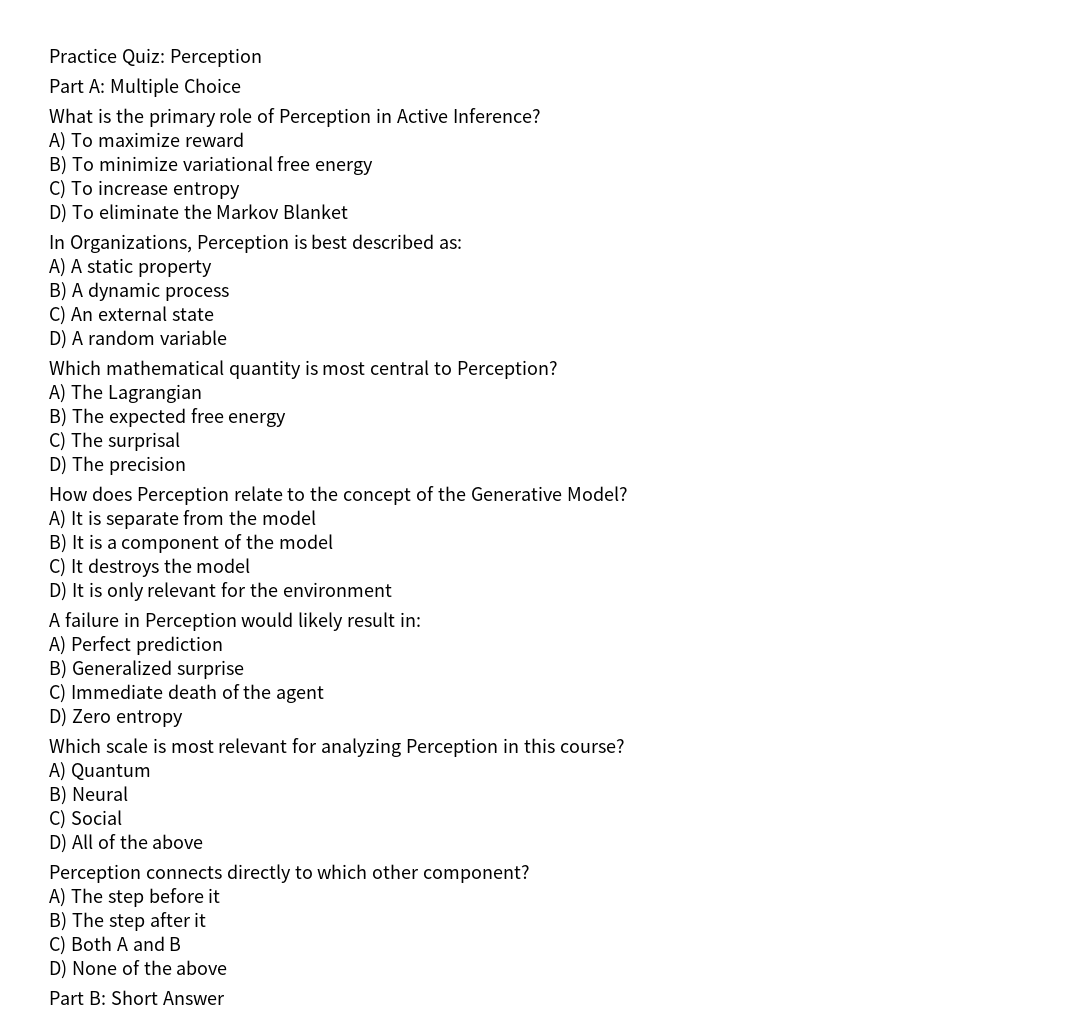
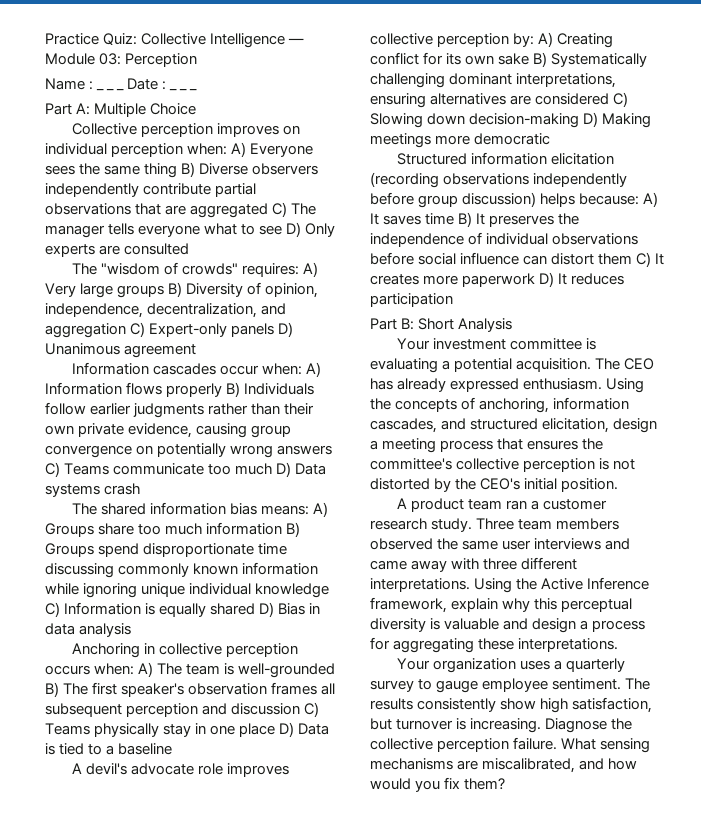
[169,48,262,67] [49,78,241,97] [49,108,541,127] [49,132,244,151] [49,156,374,175] [49,180,240,199] [49,204,349,223] [49,234,463,253] [49,258,212,277] [49,282,229,301] [49,306,214,325] [49,330,227,349] [49,360,559,379] [49,384,202,403] [49,408,287,427] [49,432,180,451] [49,456,186,475] [49,486,628,505] [49,510,317,529] [49,534,334,553] [49,558,251,577] [49,582,393,601] [49,612,422,631] [49,636,223,655] [49,660,244,679] [49,684,325,703] [49,708,183,727] [49,738,625,757] [49,762,151,781] [49,786,128,805] [49,810,122,829] [49,834,204,853] [49,864,531,883] [49,888,221,907] [49,912,207,931] [49,936,182,955] [49,960,228,979] [49,990,225,1005] Perception // Part A: Multiple Choice // What is the primary role of Perception in Active Inference? // A) To maximize reward // B) To minimize variational free energy // C) To increase entropy // D) To eliminate the Markov Blanket // In Organizations, Perception is best described as: // A) A static property // B) A dynamic process // C) An external state // D) A random variable // Which mathematical quantity is most central to Perception? // A) The Lagrangian // B) The expected free energy // C) The surprisal // D) The precision // How does Perception relate to the concept of the Generative Model? // A) It is separate from the model // B) It is a component of the model // C) It destroys the model // D) It is only relevant for the environment // A failure in Perception would likely result in: // A) Perfect prediction // B) Generalized surprise // C) Immediate death of the agent // D) Zero entropy // Which scale is most relevant for analyzing Perception in this course? // A) Quantum // B) Neural // C) Social // D) All of the above // Perception connects directly to which other component? // A) The step before it // B) The step after it // C) Both A and B // D) None of the above // Part B: Short Answer -> [141,33,305,48] [45,53,198,67] [45,78,198,91] [45,103,197,117] [72,123,301,137] [45,142,314,157] [45,162,319,178] [45,183,257,197] [45,202,317,218] [45,222,336,238] [45,243,190,257] [72,262,319,277] [45,282,319,298] [45,303,287,318] [45,322,294,338] [45,343,197,358] [72,362,322,377] [45,382,315,397] [45,402,315,418] [45,423,292,438] [45,443,333,458] [45,462,327,477] [45,483,141,497] [72,502,329,517] [45,522,301,537] [45,543,288,557] [45,562,319,578] [45,583,330,598] [45,602,321,617] [45,623,132,637] [72,643,299,658] [45,662,336,678] [45,682,336,697] [45,702,320,717] [45,722,330,737] [45,743,173,755] [72,763,290,777] [370,32,614,48] [370,52,648,67] [370,73,617,88] [370,92,629,108] [370,112,652,128] [370,133,551,148] [397,152,615,165] [370,172,628,188] [370,192,659,208] [370,212,580,227] [370,232,639,247] [370,252,665,267] [370,272,625,287] [370,293,453,307] [370,318,513,332] [397,338,597,350] [370,358,655,373] [370,378,645,393] [370,397,630,413] [370,418,658,433] [370,438,604,453] [370,458,636,472] [370,478,619,492] [397,498,608,512] [370,518,620,532] [370,538,631,550] [370,557,578,572] [370,577,650,593] [370,597,633,613] [370,618,646,633] [370,637,619,653] [397,658,626,673] [370,678,651,693] [370,697,653,713] [370,718,633,733] [370,737,651,753] [370,758,638,773] [370,777,506,792] Collective Intelligence — Module 03: Perception // Name : _ _ _ Date : _ _ _ // Part A: Multiple Choice // Collective perception improves on individual perception when: A) Everyone sees the same thing B) Diverse observers independently contribute partial observations that are aggregated C) The manager tells everyone what to see D) Only experts are consulted // The "wisdom of crowds" requires: A) Very large groups B) Diversity of opinion, independence, decentralization, and aggregation C) Expert-only panels D) Unanimous agreement // Information cascades occur when: A) Information flows properly B) Individuals follow earlier judgments rather than their own private evidence, causing group convergence on potentially wrong answers C) Teams communicate too much D) Data systems crash // The shared information bias means: A) Groups share too much information B) Groups spend disproportionate time discussing commonly known information while ignoring unique individual knowledge C) Information is equally shared D) Bias in data analysis // Anchoring in collective perception occurs when: A) The team is well-grounded B) The first speaker's observation frames all subsequent perception and discussion C) Teams physically stay in one place D) Data is tied to a baseline // A devil's advocate role improves collective perception by: A) Creating conflict for its own sake B) Systematically challenging dominant interpretations, ensuring alternatives are considered C) Slowing down decision-making D) Making meetings more democratic // Structured information elicitation (recording observations independently before group discussion) helps because: A) It saves time B) It preserves the independence of individual observations before social influence can distort them C) It creates more paperwork D) It reduces participation // Part B: Short Analysis // Your investment committee is evaluating a potential acquisition. The CEO has already expressed enthusiasm. Using the concepts of anchoring, information cascades, and structured elicitation, design a meeting process that ensures the committee's collective perception is not distorted by the CEO's initial position. // A product team ran a customer research study. Three team members observed the same user interviews and came away with three different interpretations. Using the Active Inference framework, explain why this perceptual diversity is valuable and design a process for aggregating these interpretations. // Your organization uses a quarterly survey to gauge employee sentiment. The results consistently show high satisfaction, but turnover is increasing. Diagnose the collective perception failure. What sensing mechanisms are miscalibrated, and how would you fix them?

